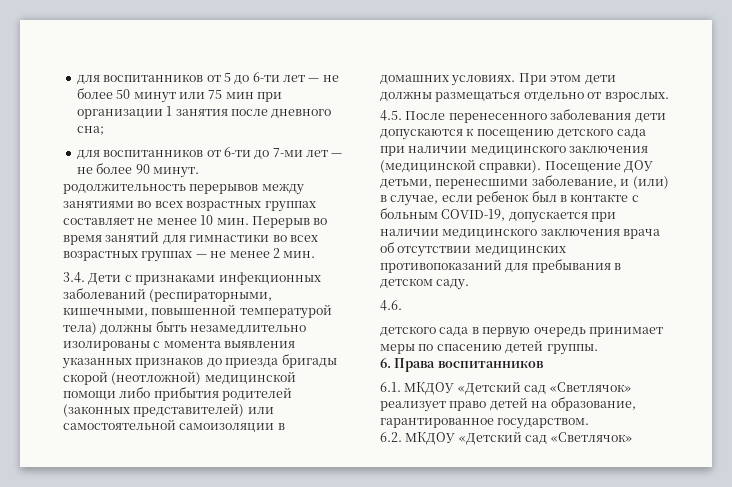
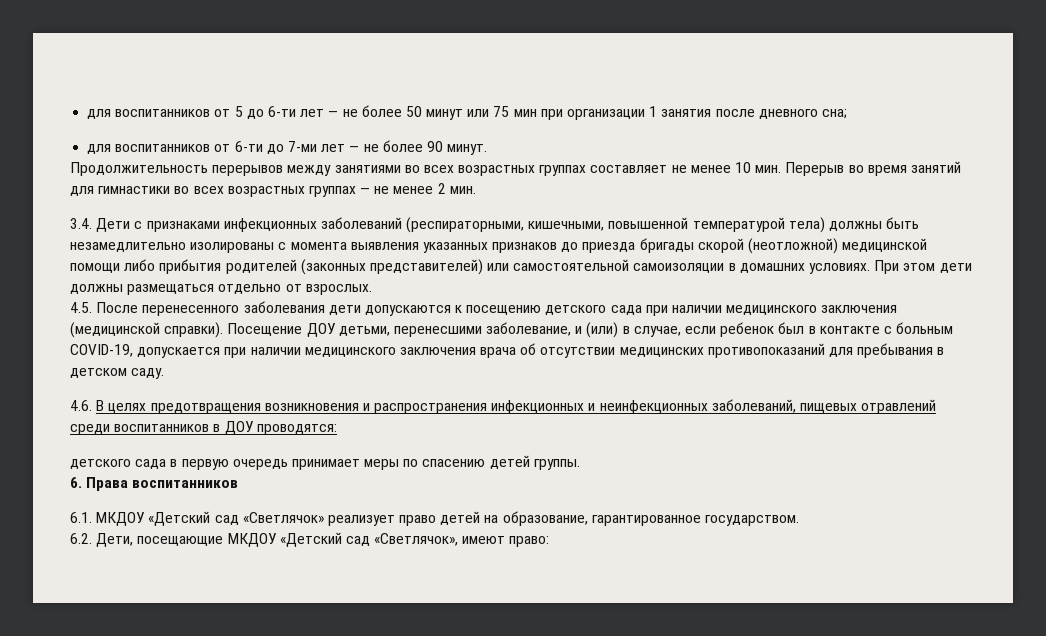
[63,183,186,194] родолжительность -> [70,162,208,176] Продолжительность
(402, 305) none -> [96,399,937,414] [70,421,337,435] В целях предотвращения возникновения и распространения инфекционных и неинфекционных заболеваний, пищевых отравлений среди воспитанников в ДОУ проводятся:
[405,431,632,445] МКДОУ «Детский сад «Светлячок» -> [96,532,550,547] Дети, посещающие МКДОУ «Детский сад «Светлячок», имеют право:

